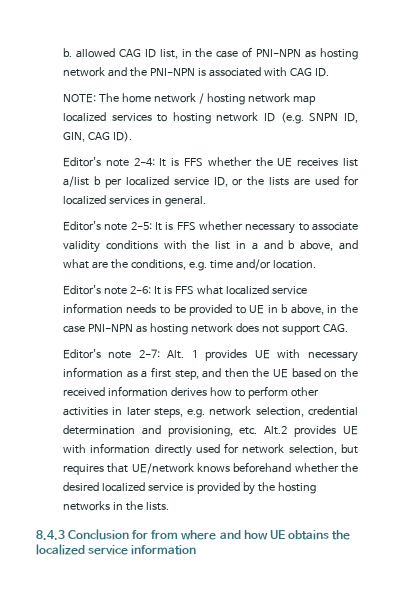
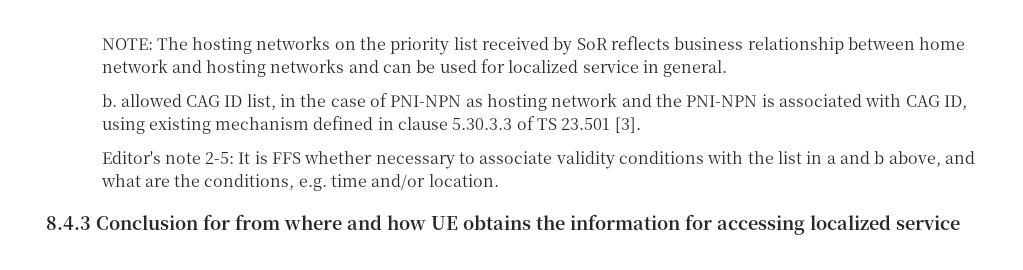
(62, 52) none -> [101,36,966,55] [101,59,728,77] NOTE: The hosting networks on the priority list received by SoR reflects business relationship between home network and hosting networks and can be used for localized service in general. //
[314,68,329,77] [62,93,316,105] [62,112,359,124] [62,131,132,142] [62,157,358,167] [62,175,359,188] [62,195,206,207] ID. // NOTE: The home network / hosting network map localized services to hosting network ID (e.g. SNPN ID, GIN, CAG ID). // Editor's note 2-4: It is FFS whether the UE receives list a/list b per localized service ID, or the lists are used for localized services in general. -> [943,95,967,110] [101,116,641,134] ID, using existing mechanism defined in clause 5.30.3.3 of TS 23.501 [3].
[62,285,307,295] [62,303,358,316] [62,323,348,335] [62,349,359,362] [62,367,359,380] [62,386,319,399] [62,406,358,418] [62,425,358,437] [62,443,359,457] [62,462,359,475] [62,482,316,495] [62,501,169,511] // Editor's note 2-6: It is FFS what localized service information needs to be provided to UE in b above, in the case PNI-NPN as hosting network does not support CAG. // Editor's note 2-7: Alt. 1 provides UE with necessary information as a first step, and then the UE based on the received information derives how to perform other activities in later steps, e.g. network selection, credential determination and provisioning, etc. Alt.2 provides UE with information directly used for network selection, but requires that UE/network knows beforehand whether the desired localized service is provided by the hosting networks in the lists. -> (499, 180) none
[36,544,197,555] localized service information -> [570,214,960,235] information for accessing localized service

